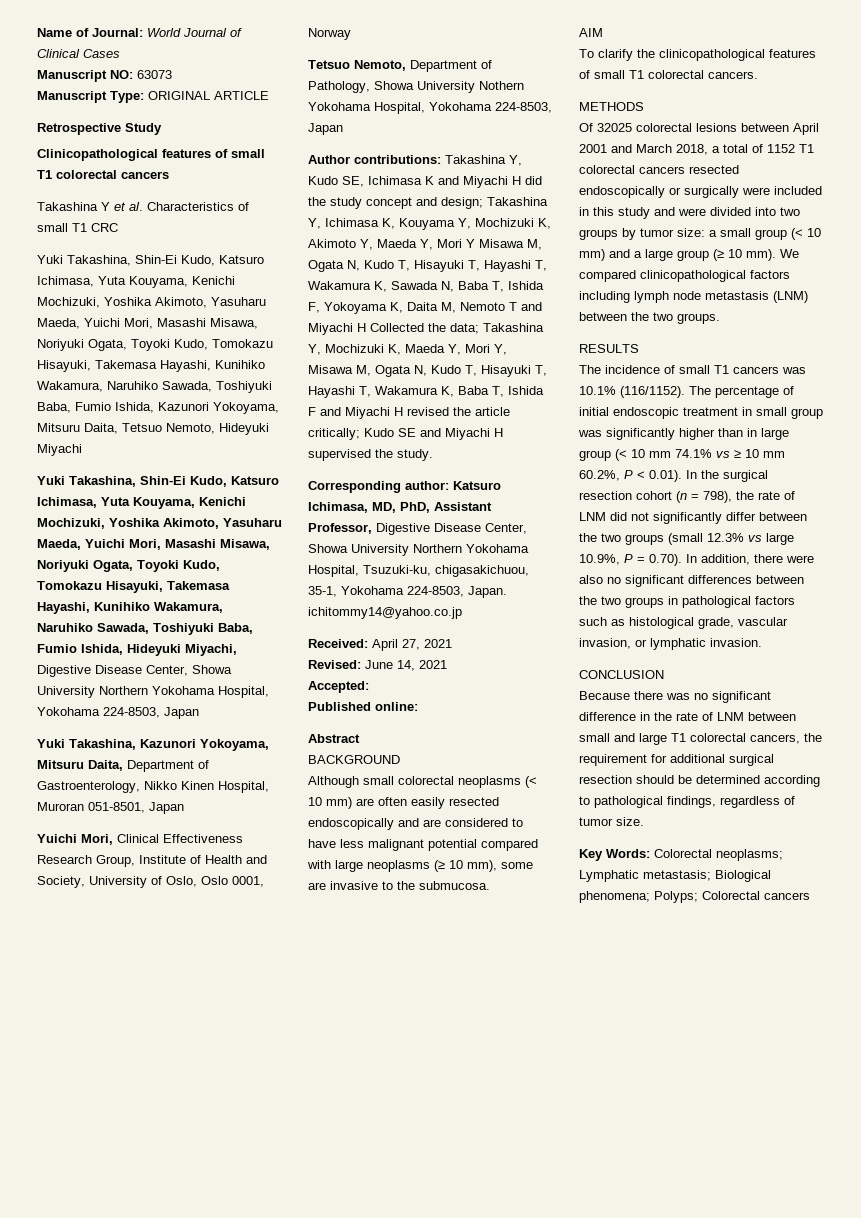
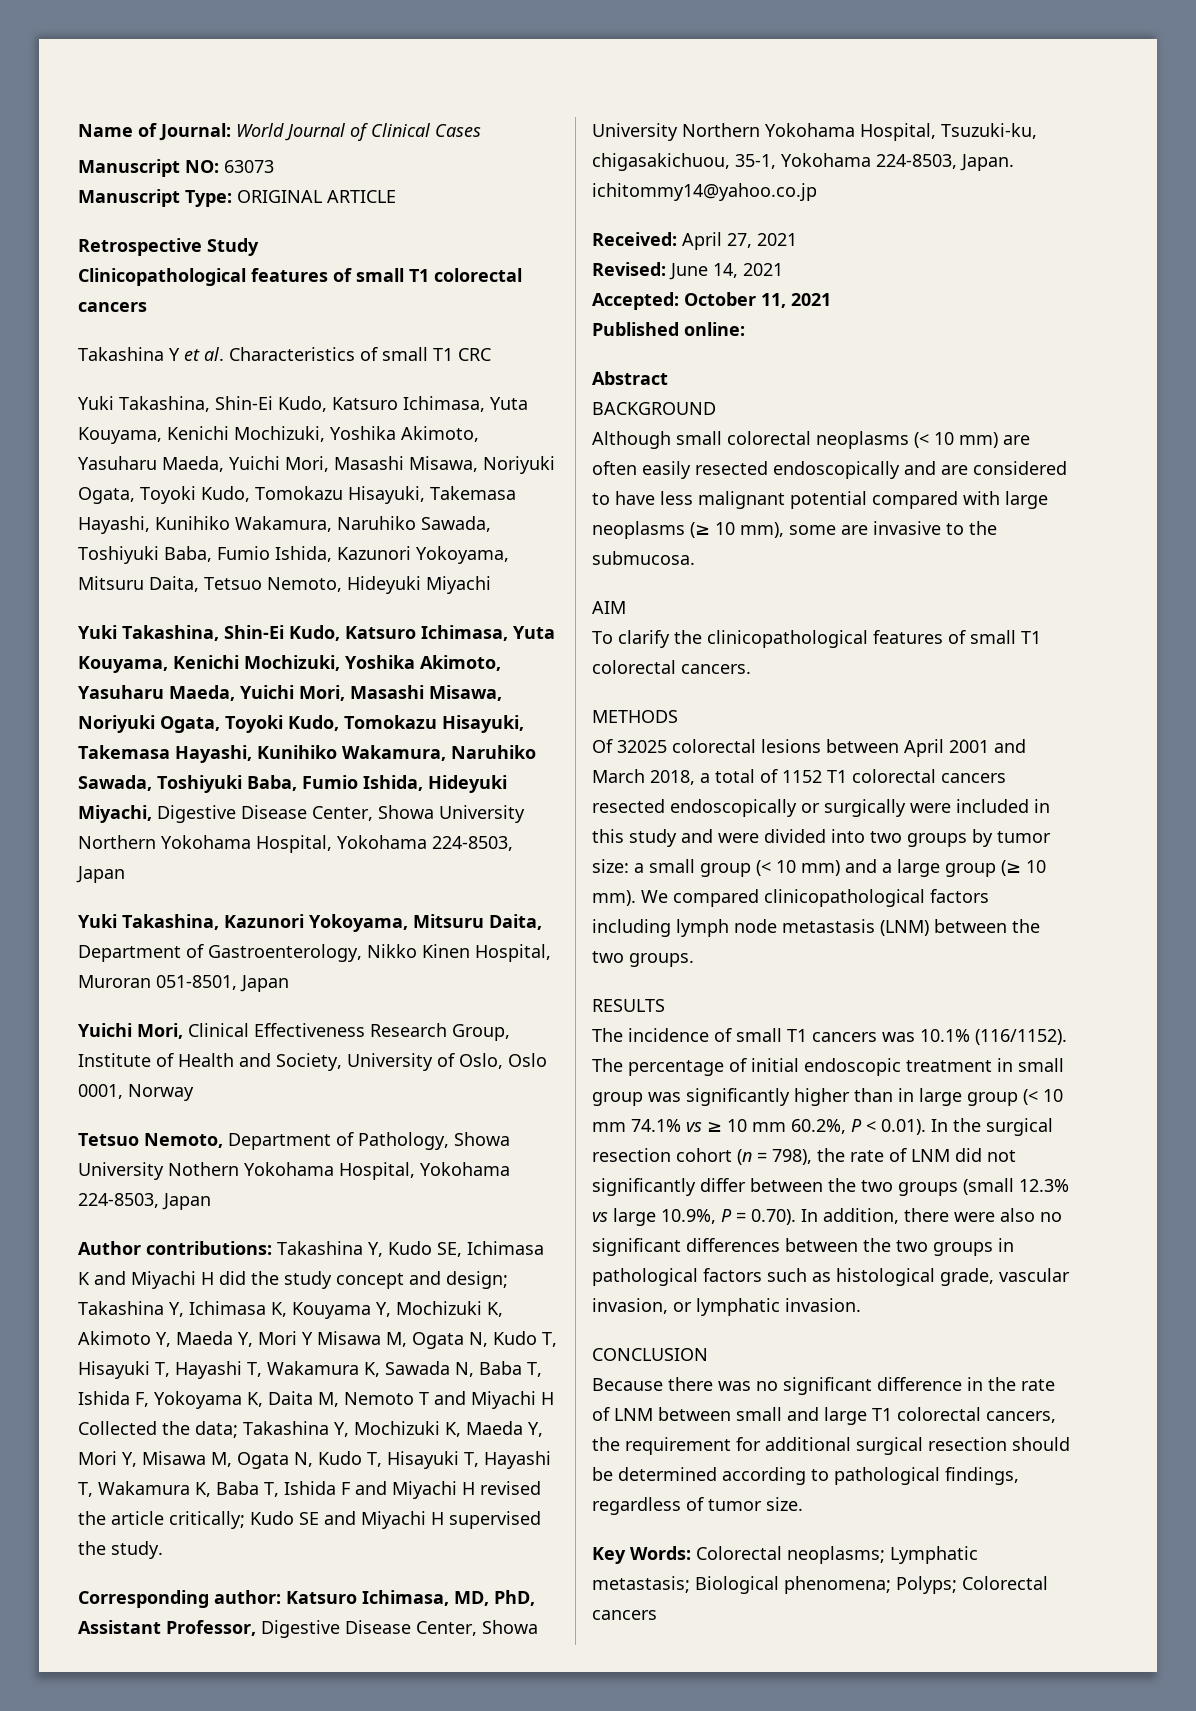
(369, 687) none -> [684,292,831,308] October 11, 2021

